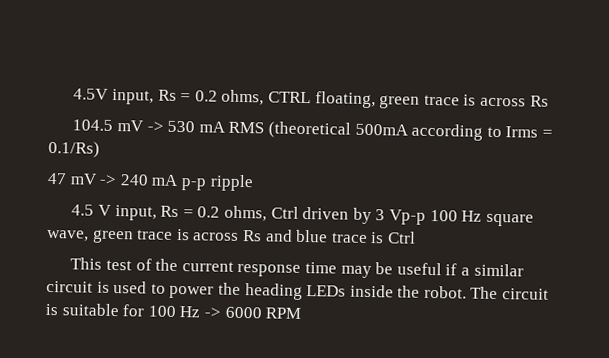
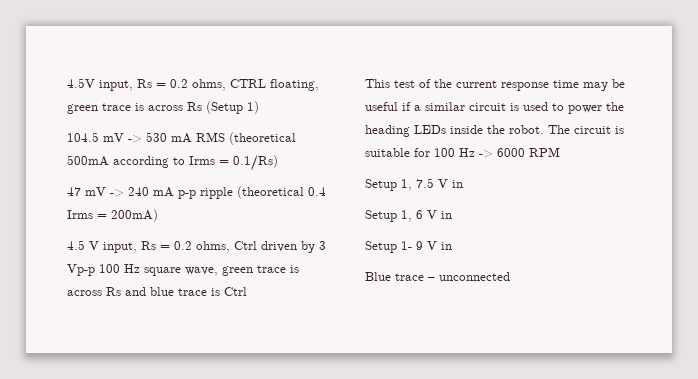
(549, 101) none -> [206,101,259,114] (Setup 1)
(254, 183) none -> [237,186,326,199] [67,209,158,222] (theoretical 0.4 Irms = 200mA)
(302, 313) none -> [365,178,463,191] [365,210,452,222] [365,241,452,253] [365,272,510,281] // Setup 1, 7.5 V in // Setup 1, 6 V in // Setup 1- 9 V in // Blue trace – unconnected

